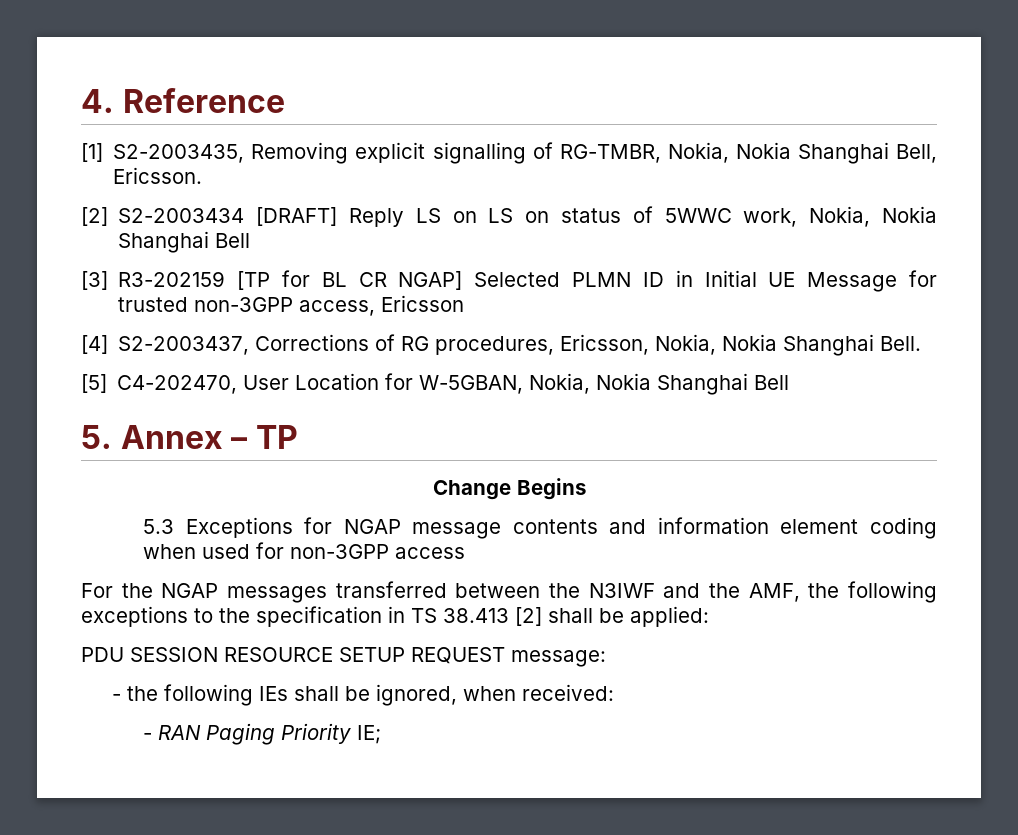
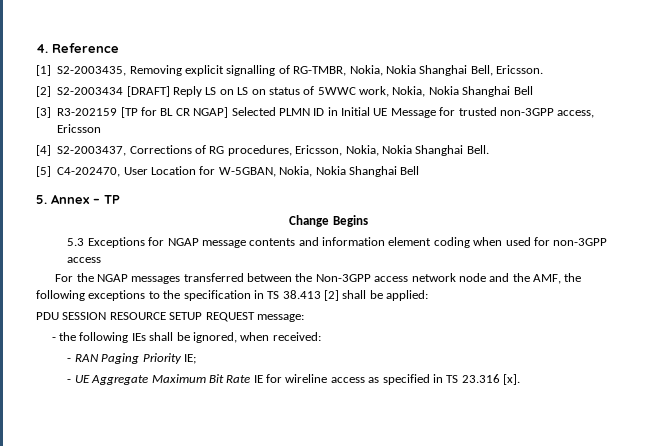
[588,583,655,598] N3IWF -> [315,273,486,282] Non-3GPP access network node
(382, 734) none -> [67,374,521,385] // - UE Aggregate Maximum Bit Rate IE for wireline access as specified in TS 23.316 [x].

